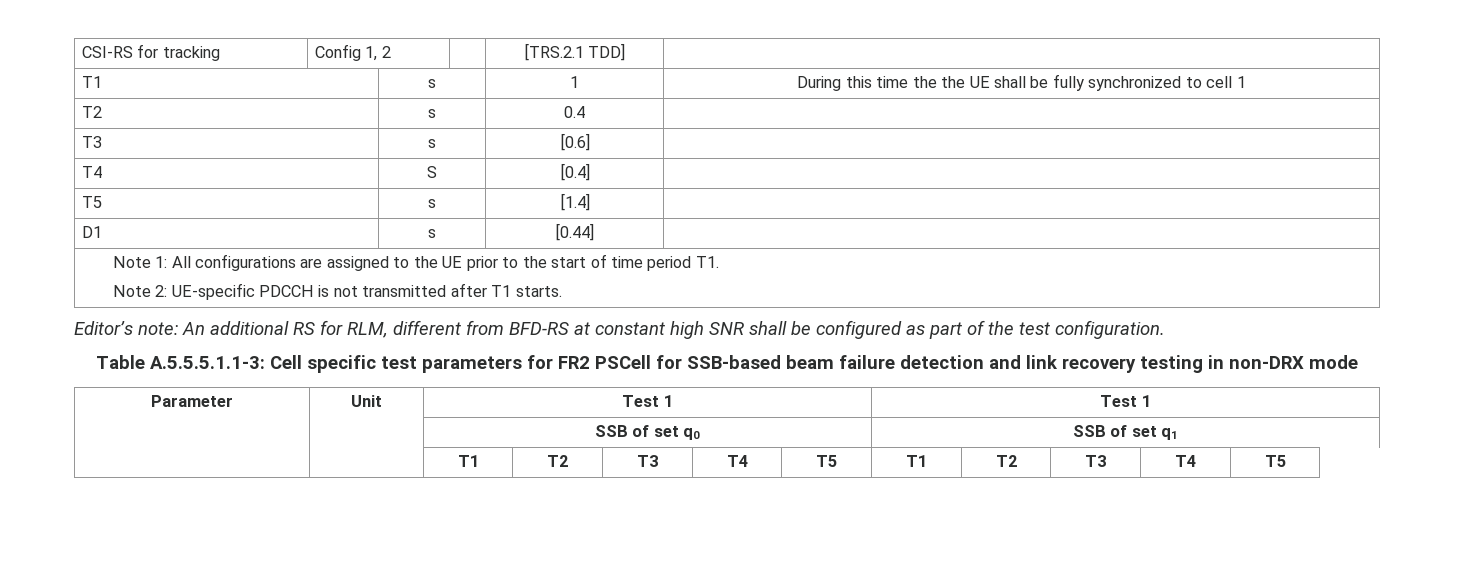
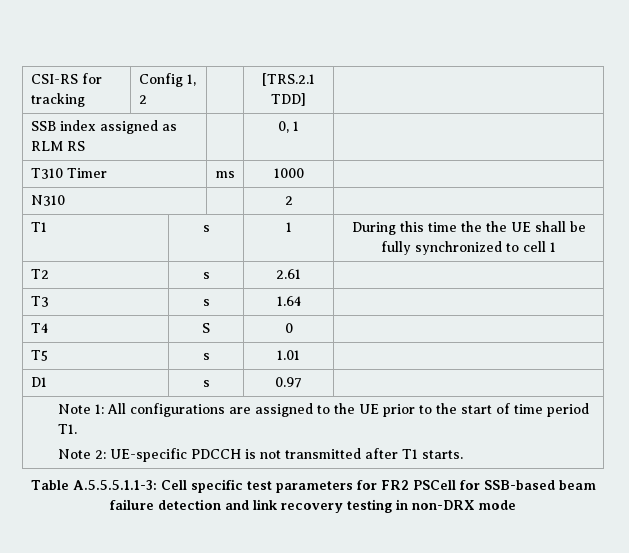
(626, 52) none -> [30,120,177,134] [30,141,85,151] [278,121,299,133] [30,168,107,179] [215,171,235,178] [273,168,304,178] [30,195,65,206] [284,196,293,205] // SSB index assigned as RLM RS | | 0, 1 | // T310 Timer | ms | 1000 | // N310 | | 2 |
[564,106,585,118] 0.4 -> [276,269,301,279] 2.61
[559,133,590,151] [0.6] -> [276,296,301,306] 1.64
[559,163,590,181] [0.4] -> [284,323,293,333] 0
[559,193,590,211] [1.4] -> [277,350,300,360] 1.01
[555,223,594,241] [0.44] -> [275,377,302,388] 0.97
[74,320,1165,339] // Editor’s note: An additional RS for RLM, different from BFD-RS at constant high SNR shall be configured as part of the test configuration. -> (463, 454) none
[151,395,233,407] [351,395,382,407] [622,395,673,407] [1100,395,1151,407] [594,425,701,440] [1072,425,1179,440] [457,455,479,467] [547,455,568,467] [637,455,658,467] [726,455,748,467] [816,455,837,467] [906,455,927,467] [995,455,1017,467] [1085,455,1106,467] [1175,455,1196,467] [1264,455,1286,467] // Parameter | Unit | Test 1 | Test 1 // | | SSB of set q0 | SSB of set q1 // | | T1 | T2 | T3 | T4 | T5 | T1 | T2 | T3 | T4 | T5 -> (516, 505) none

